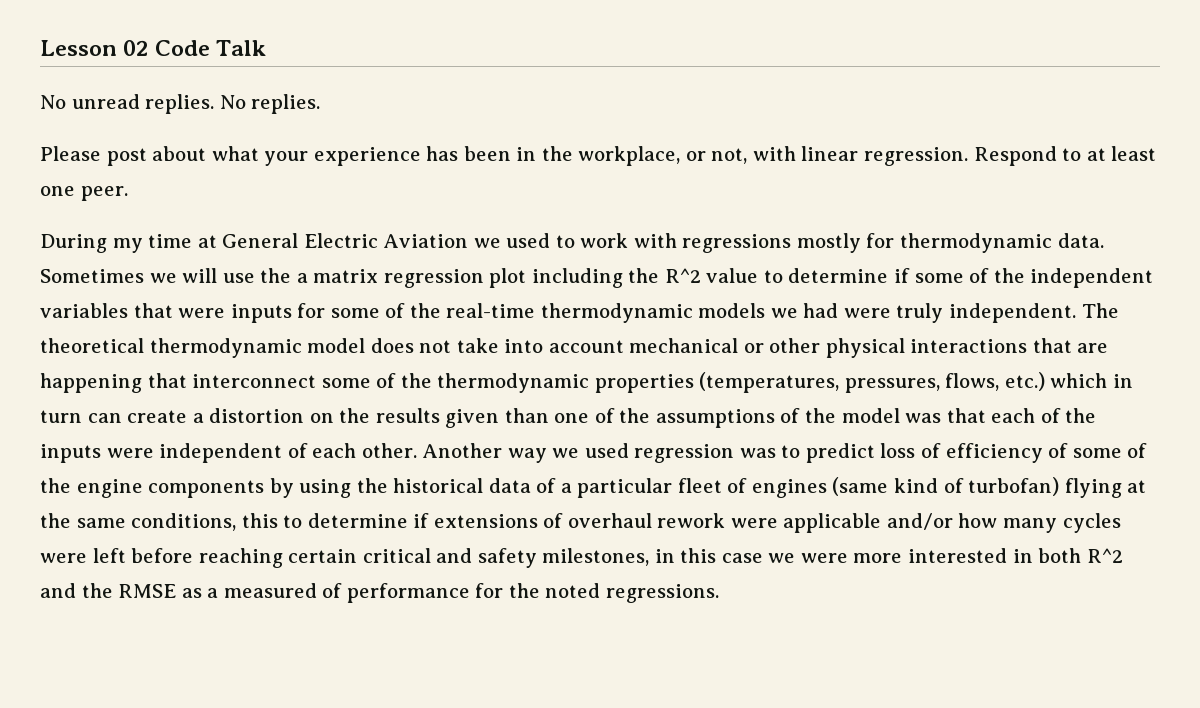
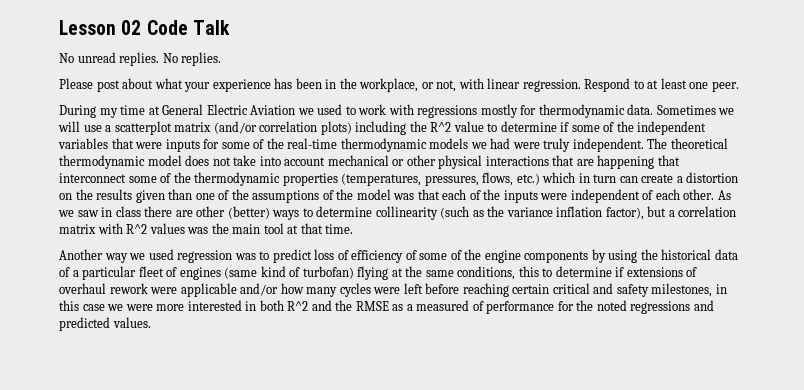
[260,268,527,288] the a matrix regression plot -> [105,121,352,135] a scatterplot matrix (and/or correlation plots)
(417, 450) none -> [717,190,731,200] [58,206,737,220] [59,223,354,234] As we saw in class there are other (better) ways to determine collinearity (such as the variance inflation factor), but a correlation matrix with R^2 values was the main tool at that time. //
[605,584,719,603] regressions. -> [630,300,714,314] [59,317,151,331] regressions and predicted values.

